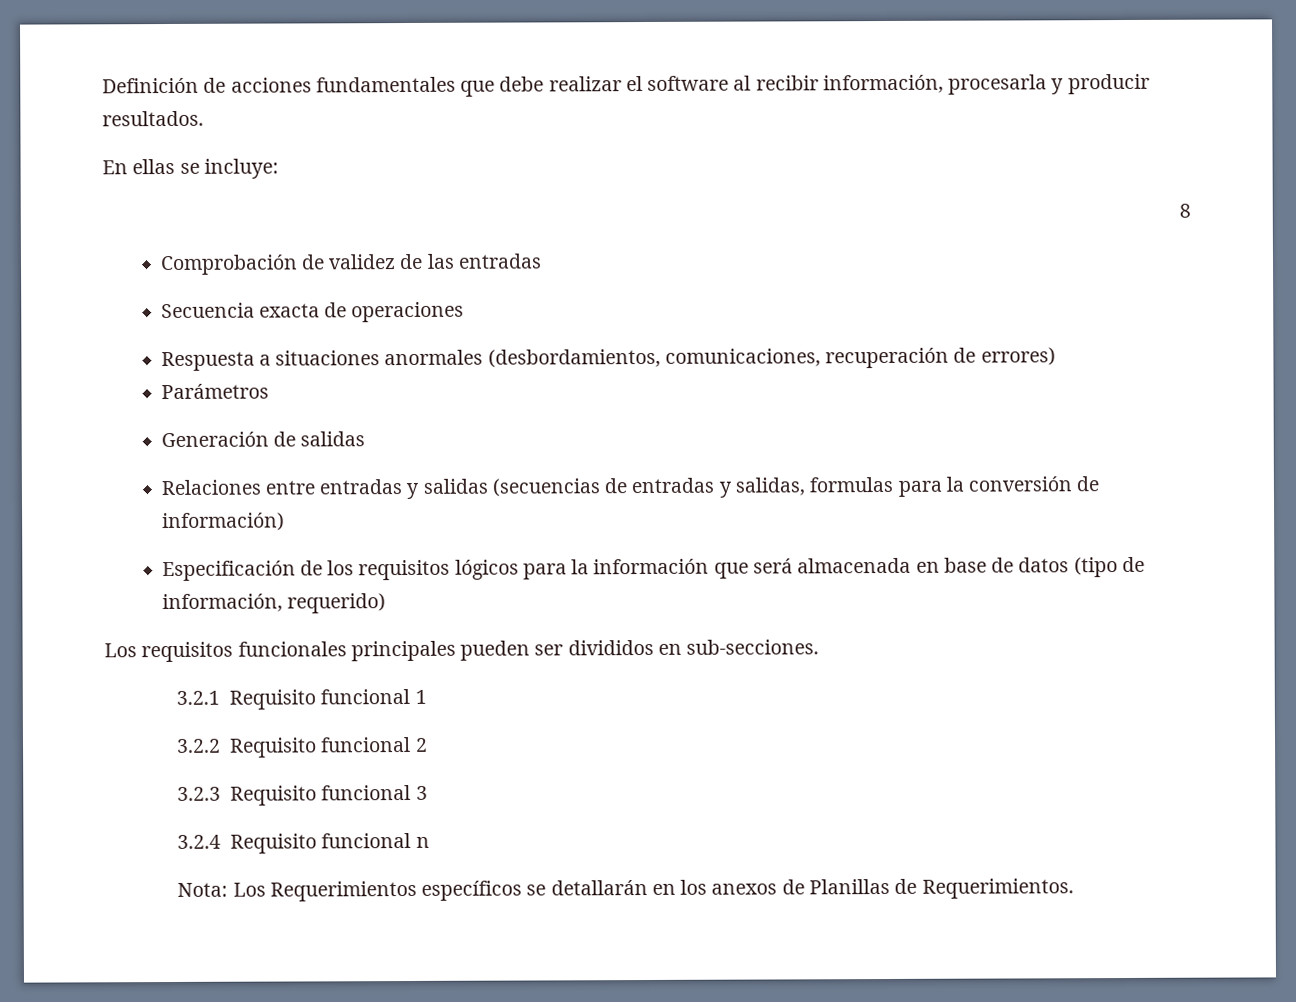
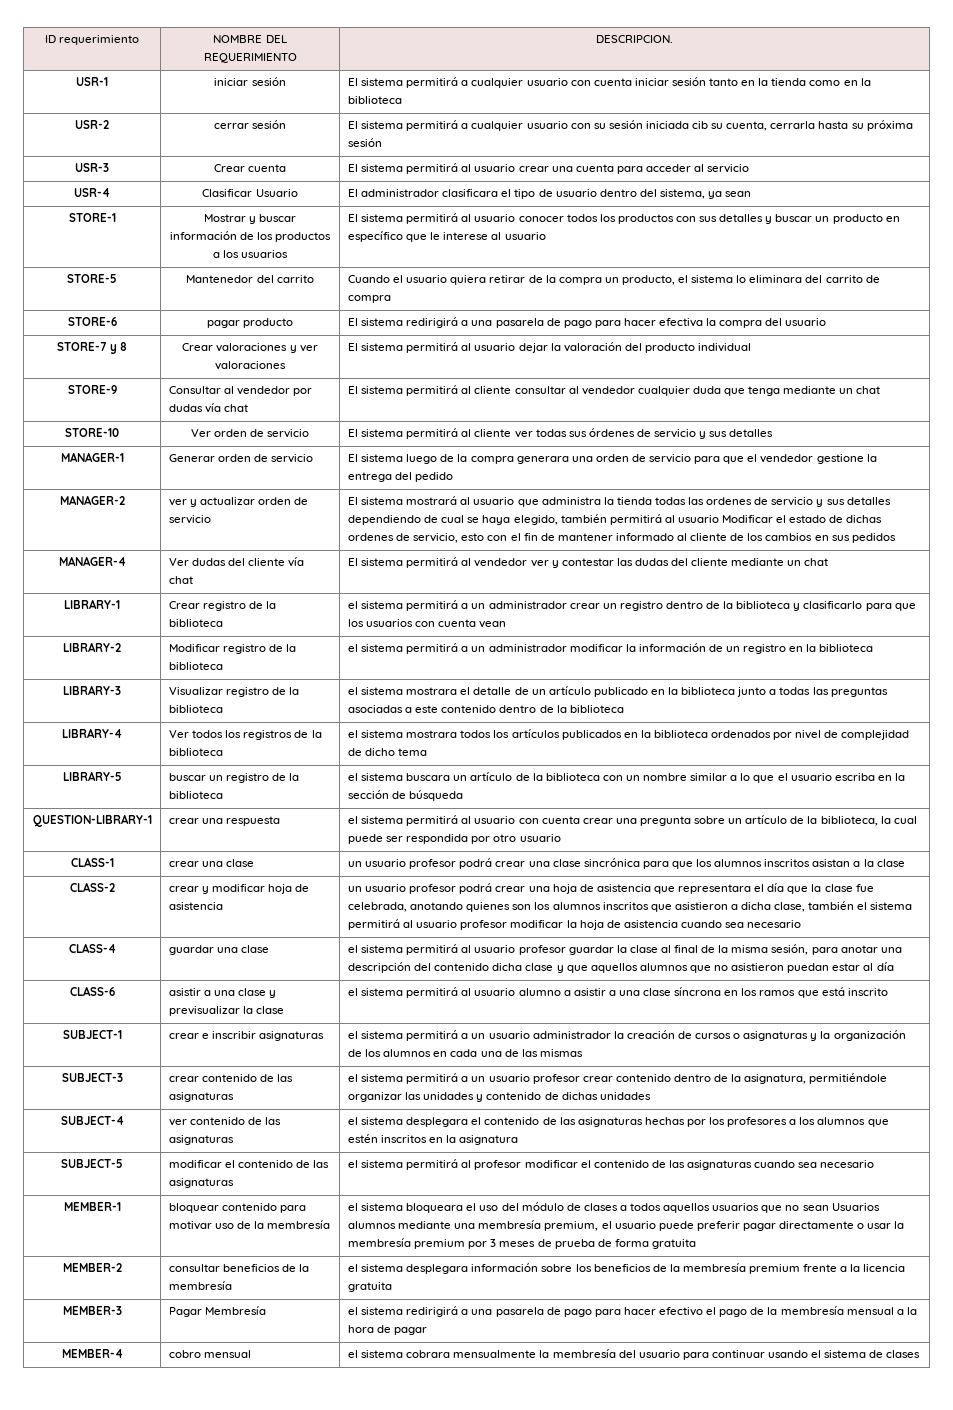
[102,73,1150,97] [102,110,204,127] [102,158,279,179] [1179,203,1191,218] [159,253,542,276] [160,301,465,323] [160,347,1056,372] [160,383,269,400] [160,431,366,448] [160,476,1100,500] [161,512,285,532] [161,556,1145,582] [161,593,386,614] [104,639,820,663] [176,688,427,710] [176,736,428,758] [177,784,428,806] [177,832,430,854] [177,878,1074,902] Definición de acciones fundamentales que debe realizar el software al recibir información, procesarla y producir resultados. // En ellas se incluye: // 8 // Comprobación de validez de las entradas // Secuencia exacta de operaciones // Respuesta a situaciones anormales (desbordamientos, comunicaciones, recuperación de errores) // Parámetros // Generación de salidas // Relaciones entre entradas y salidas (secuencias de entradas y salidas, formulas para la conversión de información) // Especificación de los requisitos lógicos para la información que será almacenada en base de datos (tipo de información, requerido) // Los requisitos funcionales principales pueden ser divididos en sub-secciones. // 3.2.1 Requisito funcional 1 // 3.2.2 Requisito funcional 2 // 3.2.3 Requisito funcional 3 // 3.2.4 Requisito funcional n // Nota: Los Requerimientos específicos se detallarán en los anexos de Planillas de Requerimientos. -> [44,35,140,45] [213,35,287,43] [203,53,297,63] [596,35,673,43] [76,77,108,86] [214,77,286,86] [347,77,871,88] [347,96,402,104] [75,120,109,129] [213,120,287,129] [347,120,913,131] [347,138,382,147] [75,163,109,172] [213,164,287,172] [347,163,750,174] [74,188,110,197] [202,189,298,197] [347,189,752,199] [68,213,116,222] [203,214,297,224] [169,231,332,242] [212,250,289,258] [347,213,900,224] [347,231,546,242] [67,274,117,283] [186,275,314,283] [347,275,880,285] [347,295,391,303] [67,317,117,326] [206,318,294,328] [347,317,827,328] [56,342,128,354] [182,343,318,353] [215,361,286,370] [347,342,752,353] [67,385,117,394] [168,386,313,396] [168,403,249,413] [347,385,881,396] [65,428,119,437] [190,429,310,438] [347,428,774,439] [60,452,124,462] [168,454,314,463] [347,454,877,464] [347,472,454,482] [59,495,125,505] [168,497,309,507] [168,515,211,524] [347,496,891,507] [347,514,883,525] [347,533,896,543] [58,556,126,566] [168,557,305,567] [168,576,193,584] [347,557,829,568] [64,599,120,609] [168,601,277,611] [168,619,223,627] [347,600,916,611] [347,619,507,628] [63,642,121,652] [168,644,297,654] [168,662,223,670] [347,643,874,654] [63,685,121,695] [168,687,300,697] [168,705,223,713] [347,686,888,697] [347,705,624,713] [62,728,122,738] [168,730,322,740] [168,748,223,756] [347,729,910,740] [347,748,428,756] [62,771,122,781] [168,773,300,783] [168,791,223,799] [347,772,905,783] [347,790,464,801] [32,814,152,827] [168,816,281,826] [347,815,917,826] [347,834,561,844] [70,857,114,867] [168,859,255,867] [347,858,905,869] [69,882,115,892] [168,884,310,894] [168,902,223,910] [347,883,874,894] [347,901,913,912] [347,919,802,930] [68,943,116,953] [168,945,270,955] [347,944,902,955] [347,962,894,973] [69,986,115,996] [168,988,277,998] [168,1006,285,1016] [347,987,888,998] [62,1030,122,1039] [168,1031,325,1041] [347,1030,906,1041] [347,1049,583,1057] [61,1073,123,1082] [168,1074,294,1082] [168,1092,234,1102] [347,1073,888,1084] [347,1092,651,1102] [60,1116,124,1125] [168,1117,282,1126] [168,1135,234,1145] [347,1117,889,1127] [347,1134,519,1145] [61,1159,123,1168] [168,1160,330,1168] [168,1178,234,1188] [347,1159,875,1170] [63,1202,121,1211] [168,1203,307,1213] [168,1220,331,1230] [347,1202,880,1213] [347,1220,905,1231] [347,1238,696,1249] [62,1263,122,1272] [168,1264,310,1272] [168,1281,232,1290] [347,1263,906,1274] [347,1282,392,1292] [62,1306,122,1315] [168,1306,267,1317] [347,1306,917,1317] [347,1325,428,1335] [61,1349,123,1358] [168,1350,252,1358] [347,1349,921,1360] ID requerimiento | NOMBRE DEL REQUERIMIENTO | DESCRIPCION. // USR-1 | iniciar sesión | El sistema permitirá a cualquier usuario con cuenta iniciar sesión tanto en la tienda como en la biblioteca // USR-2 | cerrar sesión | El sistema permitirá a cualquier usuario con su sesión iniciada cib su cuenta, cerrarla hasta su próxima sesión // USR-3 | Crear cuenta | El sistema permitirá al usuario crear una cuenta para acceder al servicio // USR-4 | Clasificar Usuario | El administrador clasificara el tipo de usuario dentro del sistema, ya sean // STORE-1 | Mostrar y buscar información de los productos a los usuarios | El sistema permitirá al usuario conocer todos los productos con sus detalles y buscar un producto en específico que le interese al usuario // STORE-5 | Mantenedor del carrito | Cuando el usuario quiera retirar de la compra un producto, el sistema lo eliminara del carrito de compra // STORE-6 | pagar producto | El sistema redirigirá a una pasarela de pago para hacer efectiva la compra del usuario // STORE-7 y 8 | Crear valoraciones y ver valoraciones | El sistema permitirá al usuario dejar la valoración del producto individual // STORE-9 | Consultar al vendedor por dudas vía chat | El sistema permitirá al cliente consultar al vendedor cualquier duda que tenga mediante un chat // STORE-10 | Ver orden de servicio | El sistema permitirá al cliente ver todas sus órdenes de servicio y sus detalles // MANAGER-1 | Generar orden de servicio | El sistema luego de la compra generara una orden de servicio para que el vendedor gestione la entrega del pedido // MANAGER-2 | ver y actualizar orden de servicio | El sistema mostrará al usuario que administra la tienda todas las ordenes de servicio y sus detalles dependiendo de cual se haya elegido, también permitirá al usuario Modificar el estado de dichas ordenes de servicio, esto con el fin de mantener informado al cliente de los cambios en sus pedidos // MANAGER-4 | Ver dudas del cliente vía chat | El sistema permitirá al vendedor ver y contestar las dudas del cliente mediante un chat // LIBRARY-1 | Crear registro de la biblioteca | el sistema permitirá a un administrador crear un registro dentro de la biblioteca y clasificarlo para que los usuarios con cuenta vean // LIBRARY-2 | Modificar registro de la biblioteca | el sistema permitirá a un administrador modificar la información de un registro en la biblioteca // LIBRARY-3 | Visualizar registro de la biblioteca | el sistema mostrara el detalle de un artículo publicado en la biblioteca junto a todas las preguntas asociadas a este contenido dentro de la biblioteca // LIBRARY-4 | Ver todos los registros de la biblioteca | el sistema mostrara todos los artículos publicados en la biblioteca ordenados por nivel de complejidad de dicho tema // LIBRARY-5 | buscar un registro de la biblioteca | el sistema buscara un artículo de la biblioteca con un nombre similar a lo que el usuario escriba en la sección de búsqueda // QUESTION-LIBRARY-1 | crear una respuesta | el sistema permitirá al usuario con cuenta crear una pregunta sobre un artículo de la biblioteca, la cual puede ser respondida por otro usuario // CLASS-1 | crear una clase | un usuario profesor podrá crear una clase sincrónica para que los alumnos inscritos asistan a la clase // CLASS-2 | crear y modificar hoja de asistencia | un usuario profesor podrá crear una hoja de asistencia que representara el día que la clase fue celebrada, anotando quienes son los alumnos inscritos que asistieron a dicha clase, también el sistema permitirá al usuario profesor modificar la hoja de asistencia cuando sea necesario // CLASS-4 | guardar una clase | el sistema permitirá al usuario profesor guardar la clase al final de la misma sesión, para anotar una descripción del contenido dicha clase y que aquellos alumnos que no asistieron puedan estar al día // CLASS-6 | asistir a una clase y previsualizar la clase | el sistema permitirá al usuario alumno a asistir a una clase síncrona en los ramos que está inscrito // SUBJECT-1 | crear e inscribir asignaturas | el sistema permitirá a un usuario administrador la creación de cursos o asignaturas y la organización de los alumnos en cada una de las mismas // SUBJECT-3 | crear contenido de las asignaturas | el sistema permitirá a un usuario profesor crear contenido dentro de la asignatura, permitiéndole organizar las unidades y contenido de dichas unidades // SUBJECT-4 | ver contenido de las asignaturas | el sistema desplegara el contenido de las asignaturas hechas por los profesores a los alumnos que estén inscritos en la asignatura // SUBJECT-5 | modificar el contenido de las asignaturas | el sistema permitirá al profesor modificar el contenido de las asignaturas cuando sea necesario // MEMBER-1 | bloquear contenido para motivar uso de la membresía | el sistema bloqueara el uso del módulo de clases a todos aquellos usuarios que no sean Usuarios alumnos mediante una membresía premium, el usuario puede preferir pagar directamente o usar la membresía premium por 3 meses de prueba de forma gratuita // MEMBER-2 | consultar beneficios de la membresía | el sistema desplegara información sobre los beneficios de la membresía premium frente a la licencia gratuita // MEMBER-3 | Pagar Membresía | el sistema redirigirá a una pasarela de pago para hacer efectivo el pago de la membresía mensual a la hora de pagar // MEMBER-4 | cobro mensual | el sistema cobrara mensualmente la membresía del usuario para continuar usando el sistema de clases

